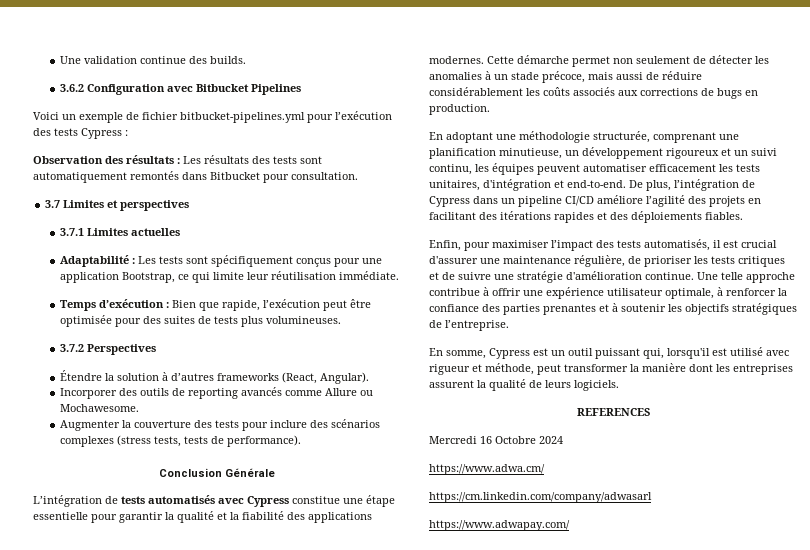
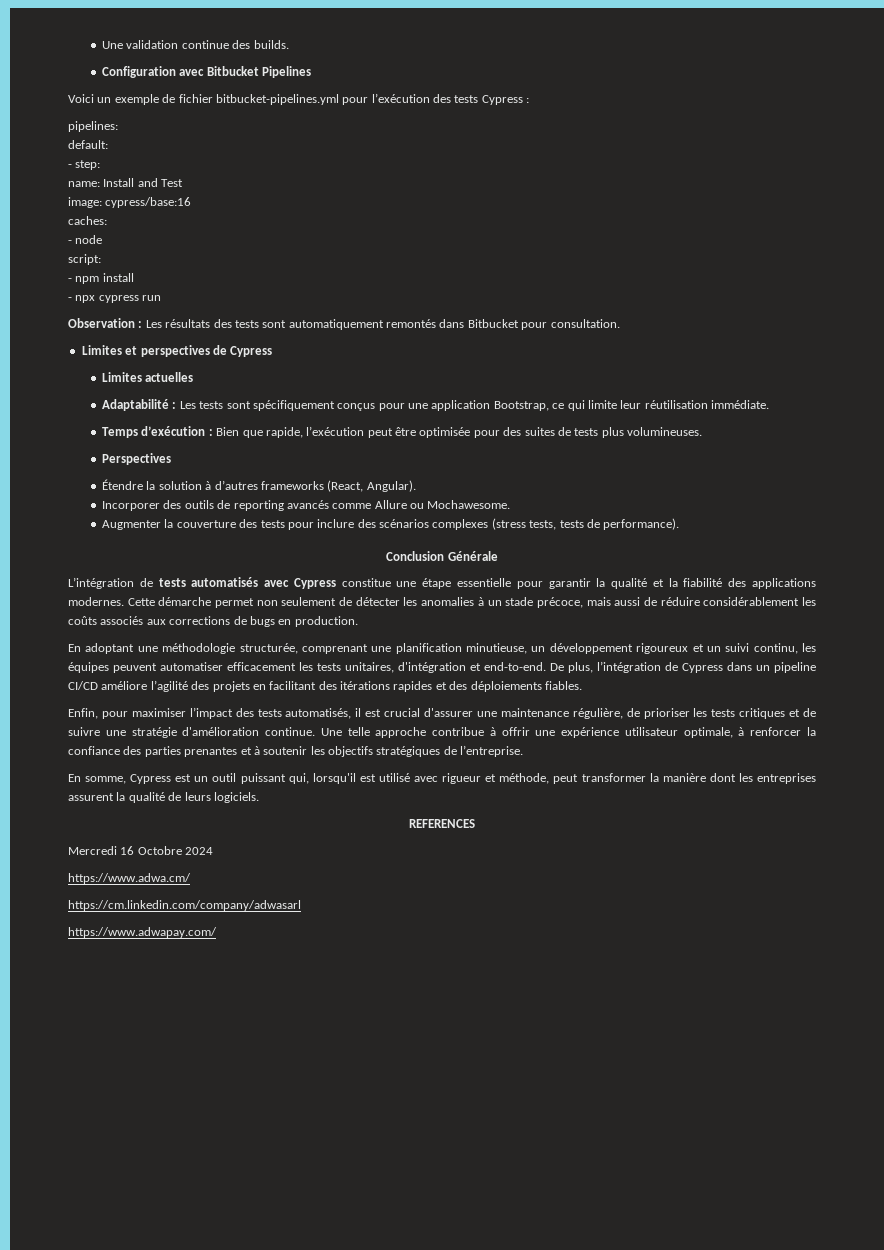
[60,84,85,92] 3.6.2 -> (289, 44) none
(128, 133) none -> [68,121,118,132] [68,140,108,149] [68,160,101,170] [68,178,184,187] [68,197,192,208] [68,216,107,225] [68,235,103,244] [68,254,101,265] [68,273,134,284] [68,295,162,303] // pipelines: // default: // - step: // name: Install and Test // image: cypress/base:16 // caches: // - node // script: // - npm install // - npx cypress run
[105,155,174,164] des résultats -> (135, 323) none
[45,200,61,208] 3.7 -> (620, 323) none
[60,228,85,236] // 3.7.1 -> [212,345,273,357] de Cypress //
[60,344,85,352] 3.7.2 -> (703, 431) none

